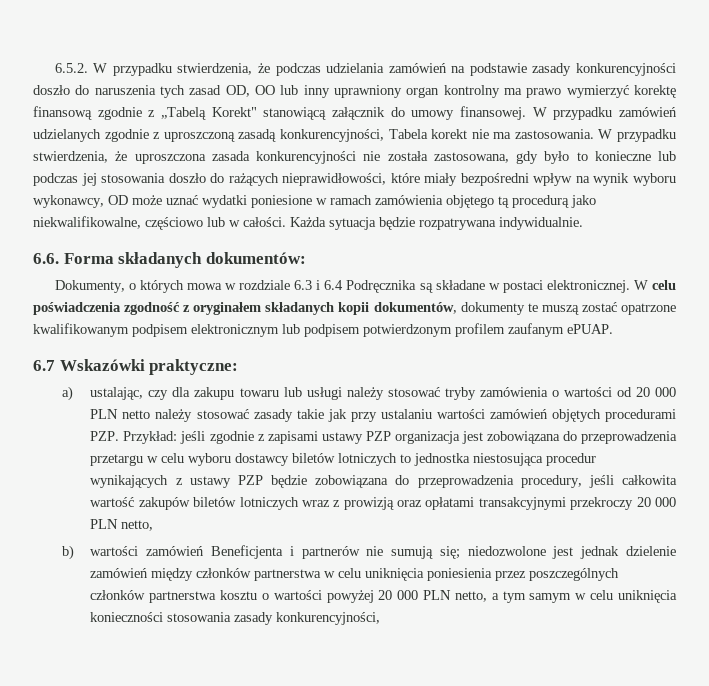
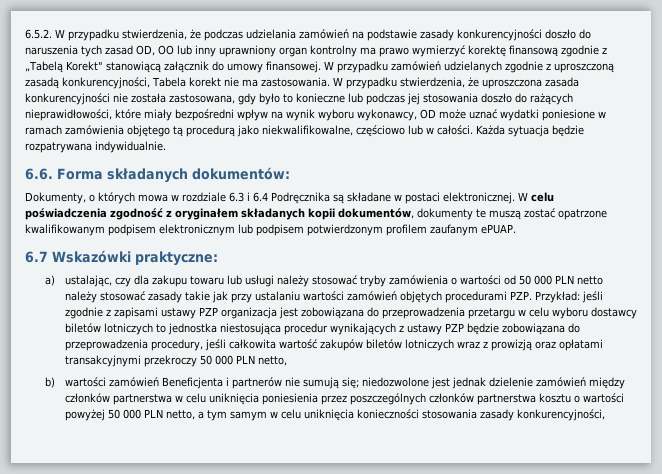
[635,387,650,397] 20 -> [518,275,531,285] 50
[636,497,651,507] 20 -> [199,355,212,365] 50
[378,590,393,600] 20 -> [107,409,120,419] 50

